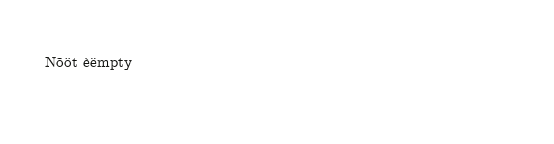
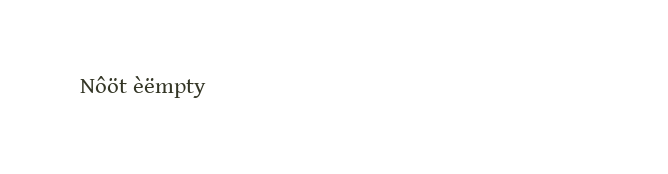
[45,56,78,67] Nõöt -> [80,76,127,93] Nôöt

